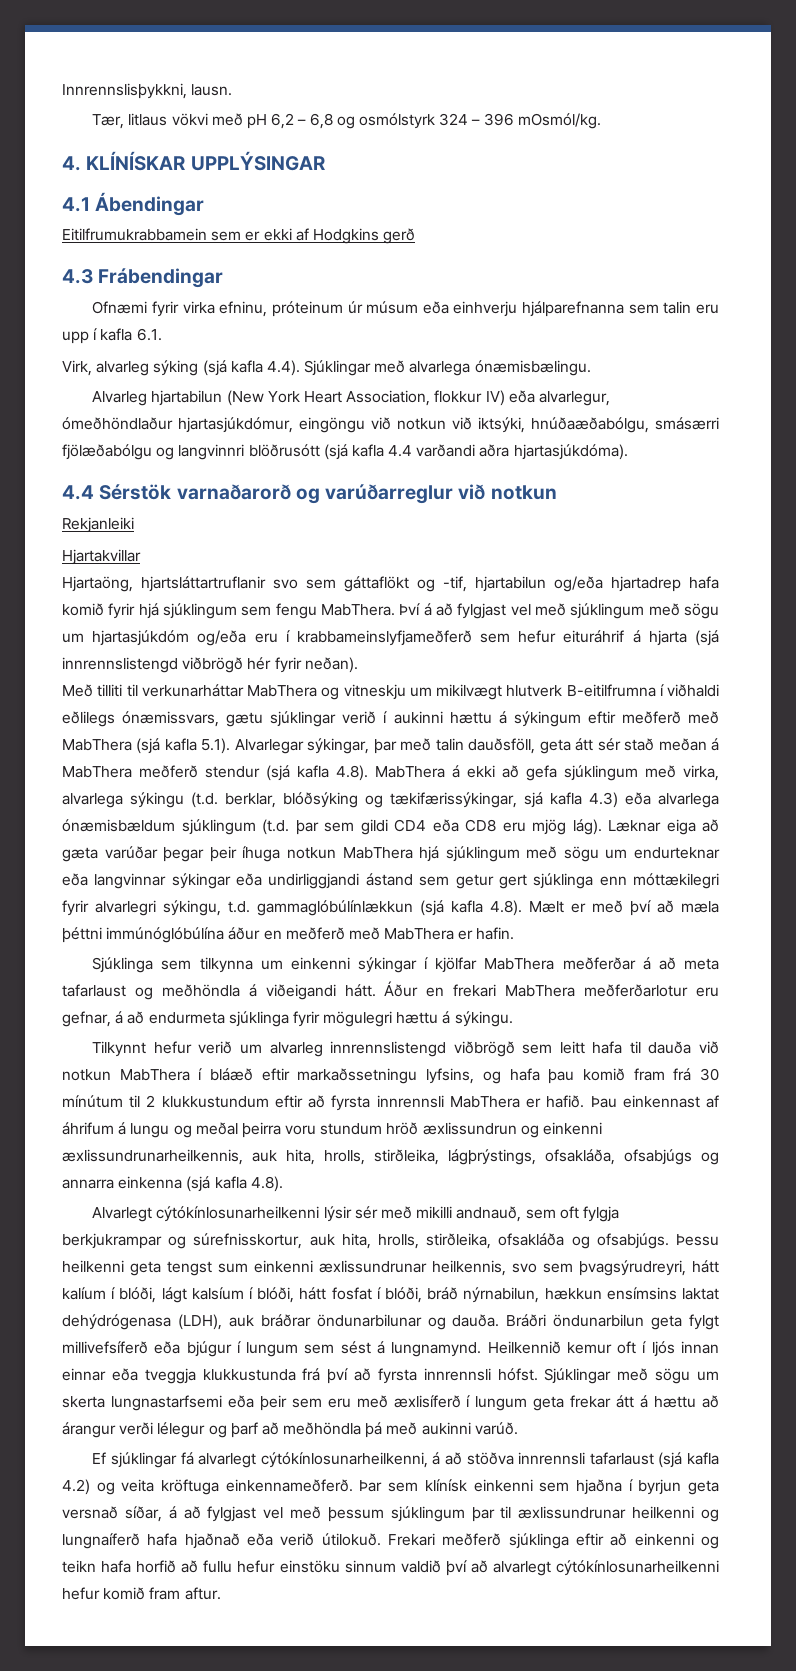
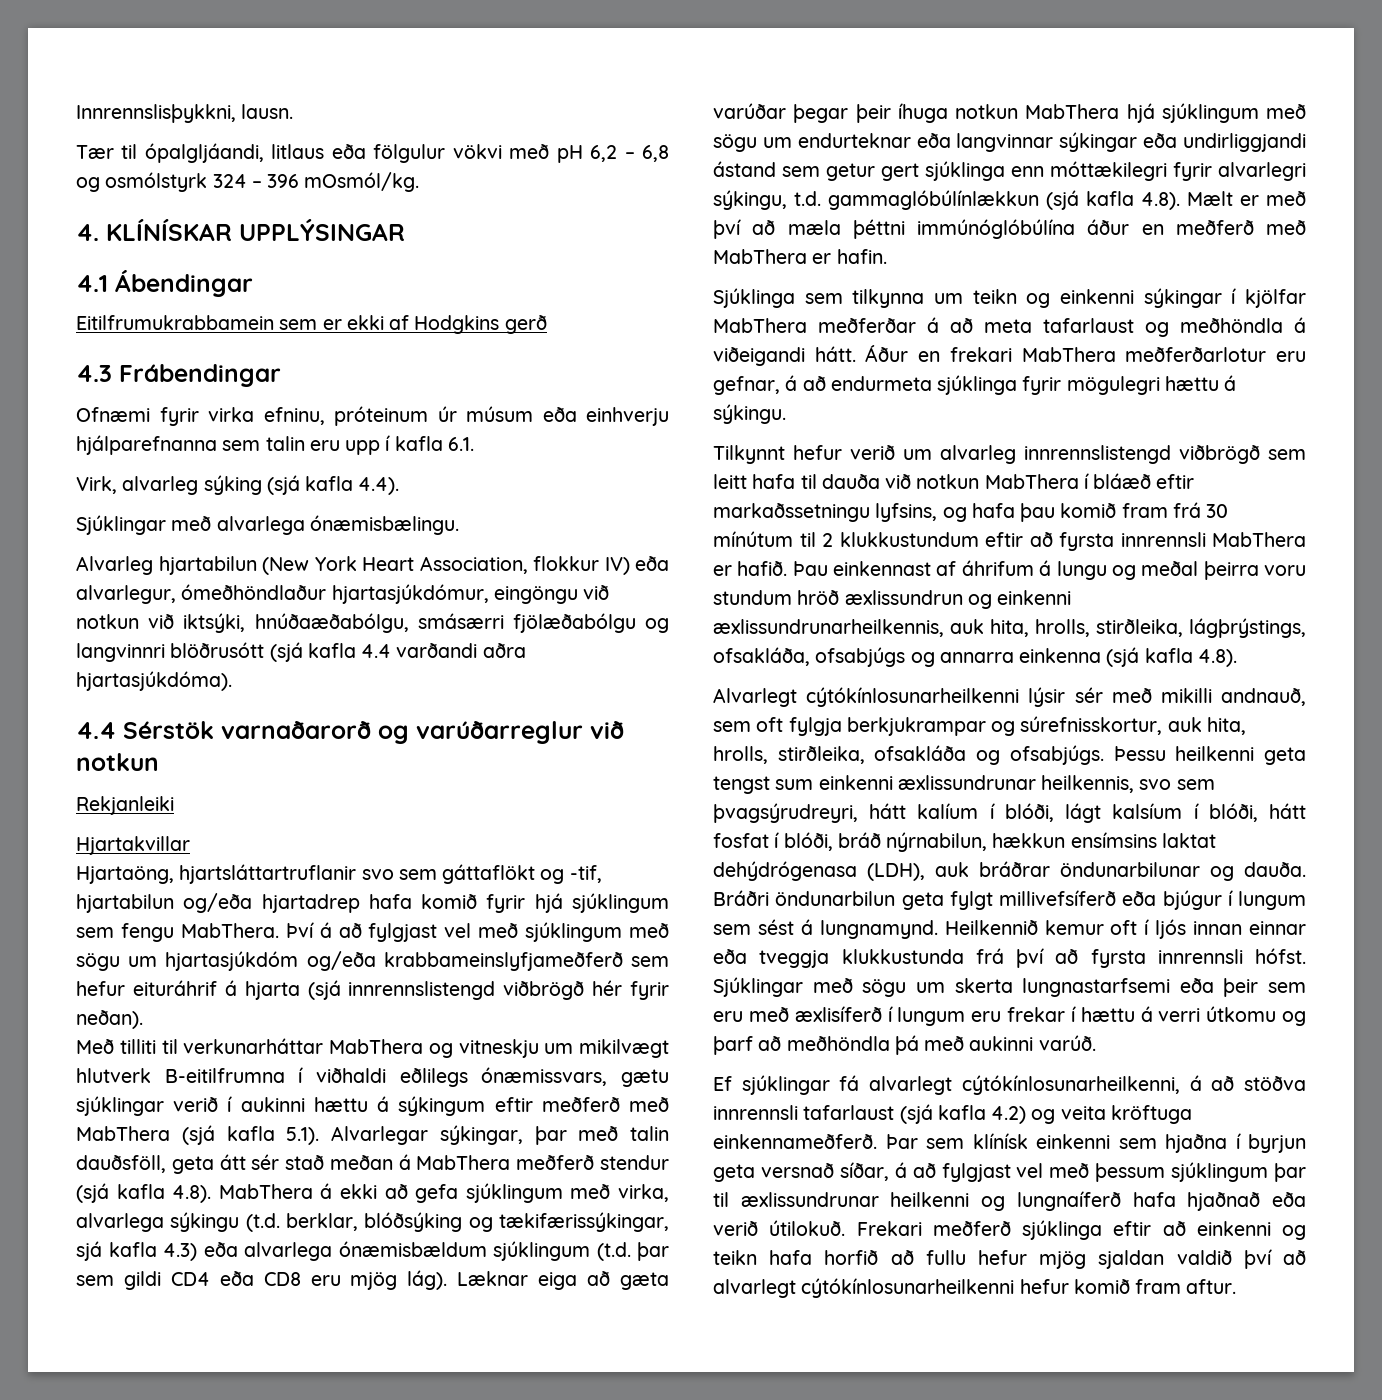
[92,113,168,129] Tær, litlaus -> [76,143,446,163] Tær til ópalgljáandi, litlaus eða fölgulur
(300, 368) none -> (400, 486) //
[254,630,290,643] eru í -> (376, 961) none
(283, 965) none -> [972,289,1051,308] teikn og
[533,1395,719,1411] [62,1422,206,1438] geta frekar átt á hættu að árangur verði lélegur -> [971,1006,1277,1022] eru frekar í hættu á verri útkomu
[279,1560,396,1573] einstöku sinnum -> [1039,1250,1165,1269] mjög sjaldan

